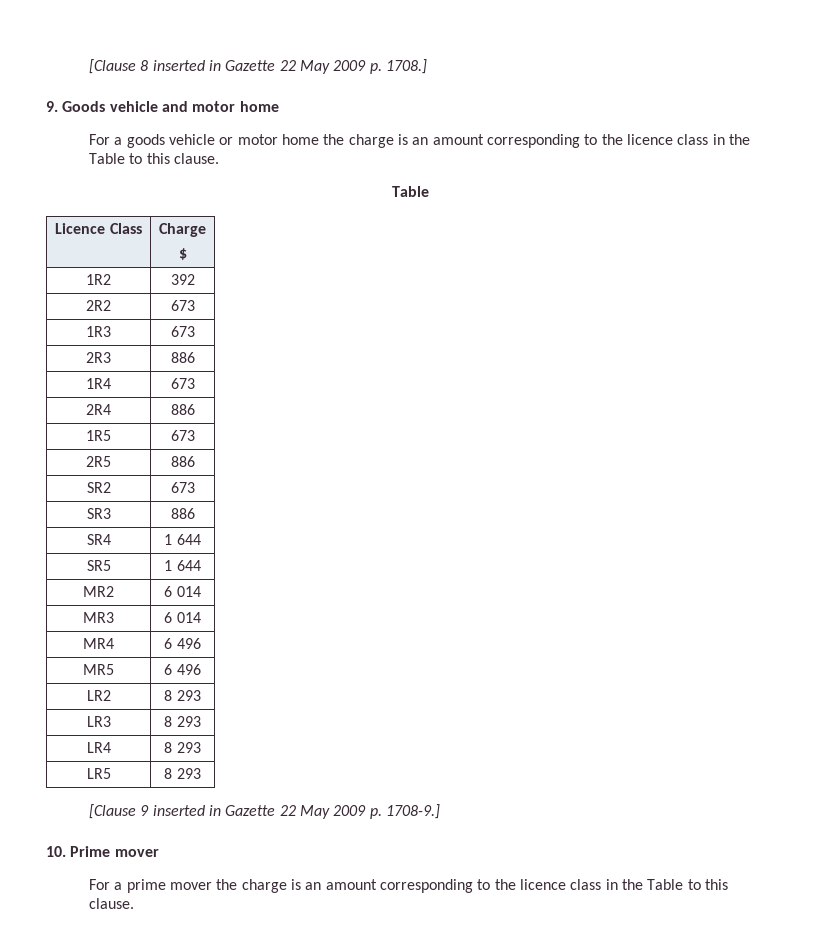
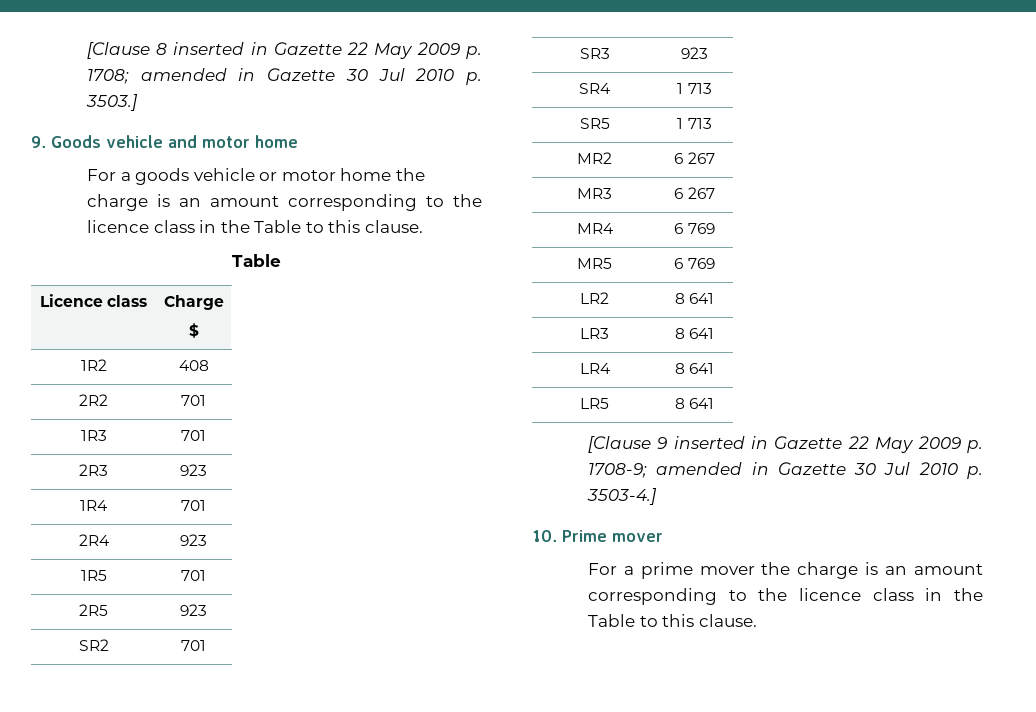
[385,59,427,74] 1708.] -> [86,68,482,85] [85,94,138,111] 1708; amended in Gazette 30 Jul 2010 p. 3503.]
[109,223,142,234] Class -> [107,295,148,307] class
[170,274,195,285] 392 -> [178,360,209,371] 408
[170,300,195,311] 673 -> [181,395,206,406] 701
[170,326,195,337] 673 -> [181,430,206,441] 701
[170,352,195,363] 886 -> [180,464,207,476] 923
[170,378,195,389] 673 -> [181,500,206,511] 701
[170,404,195,415] 886 -> [180,534,207,546] 923
[170,430,195,441] 673 -> [181,570,206,581] 701
[170,456,195,467] 886 -> [180,604,207,616] 923
[170,482,195,493] 673 -> [181,640,206,651] 701
[170,508,195,519] 886 -> [681,47,708,59] 923
[176,534,201,545] 644 -> [687,83,712,94] 713
[176,560,201,571] 644 -> [687,118,712,129] 713
[176,586,201,597] 014 -> [687,152,715,164] 267
[176,612,201,623] 014 -> [687,187,715,199] 267
[176,638,201,649] 496 -> [687,223,715,234] 769
[176,664,201,675] 496 -> [687,258,715,269] 769
[176,690,201,701] 293 -> [689,293,715,304] 641
[176,716,201,727] 293 -> [689,328,715,339] 641
[176,742,201,753] 293 -> [689,363,715,374] 641
[176,768,201,779] 293 -> [689,398,715,409] 641
[385,804,440,819] 1708-9.] -> [587,462,984,479] [586,488,657,505] 1708-9; amended in Gazette 30 Jul 2010 p. 3503-4.]

